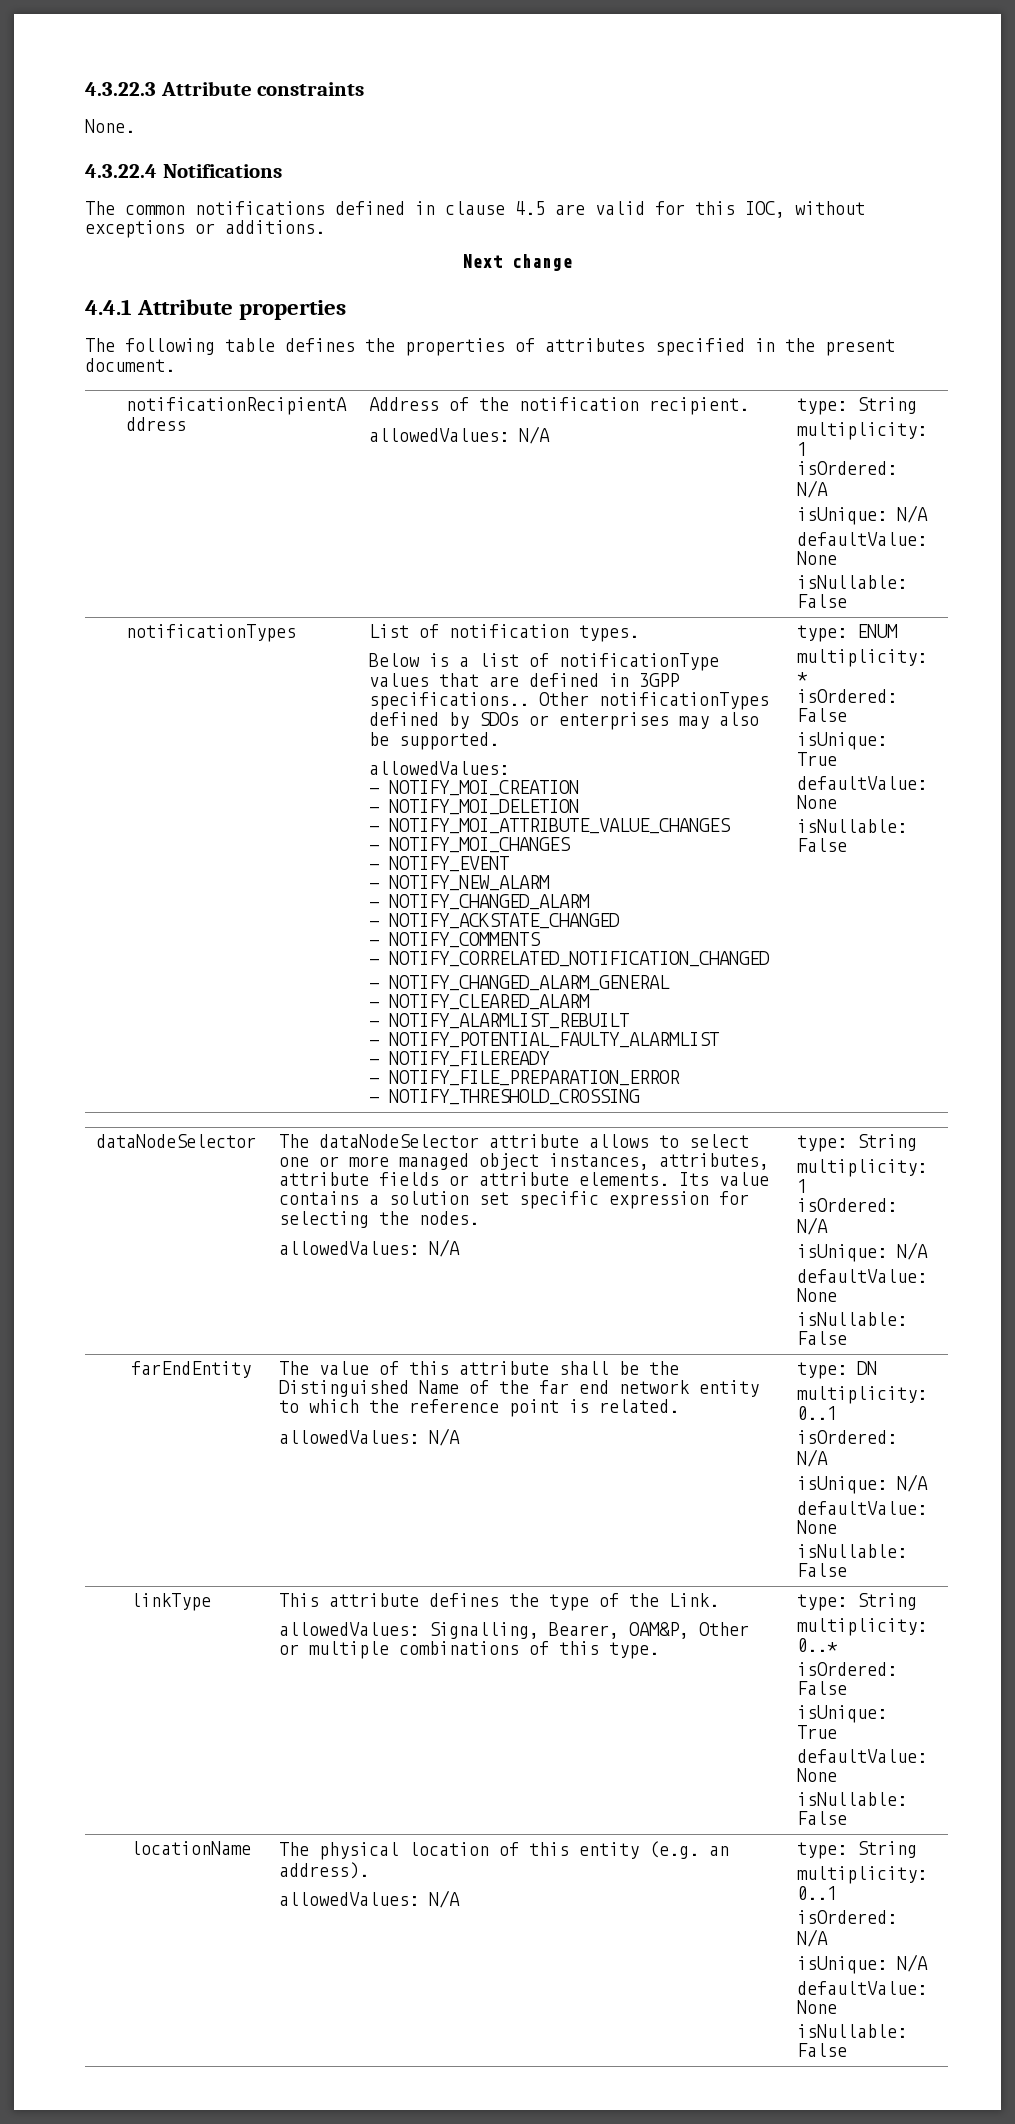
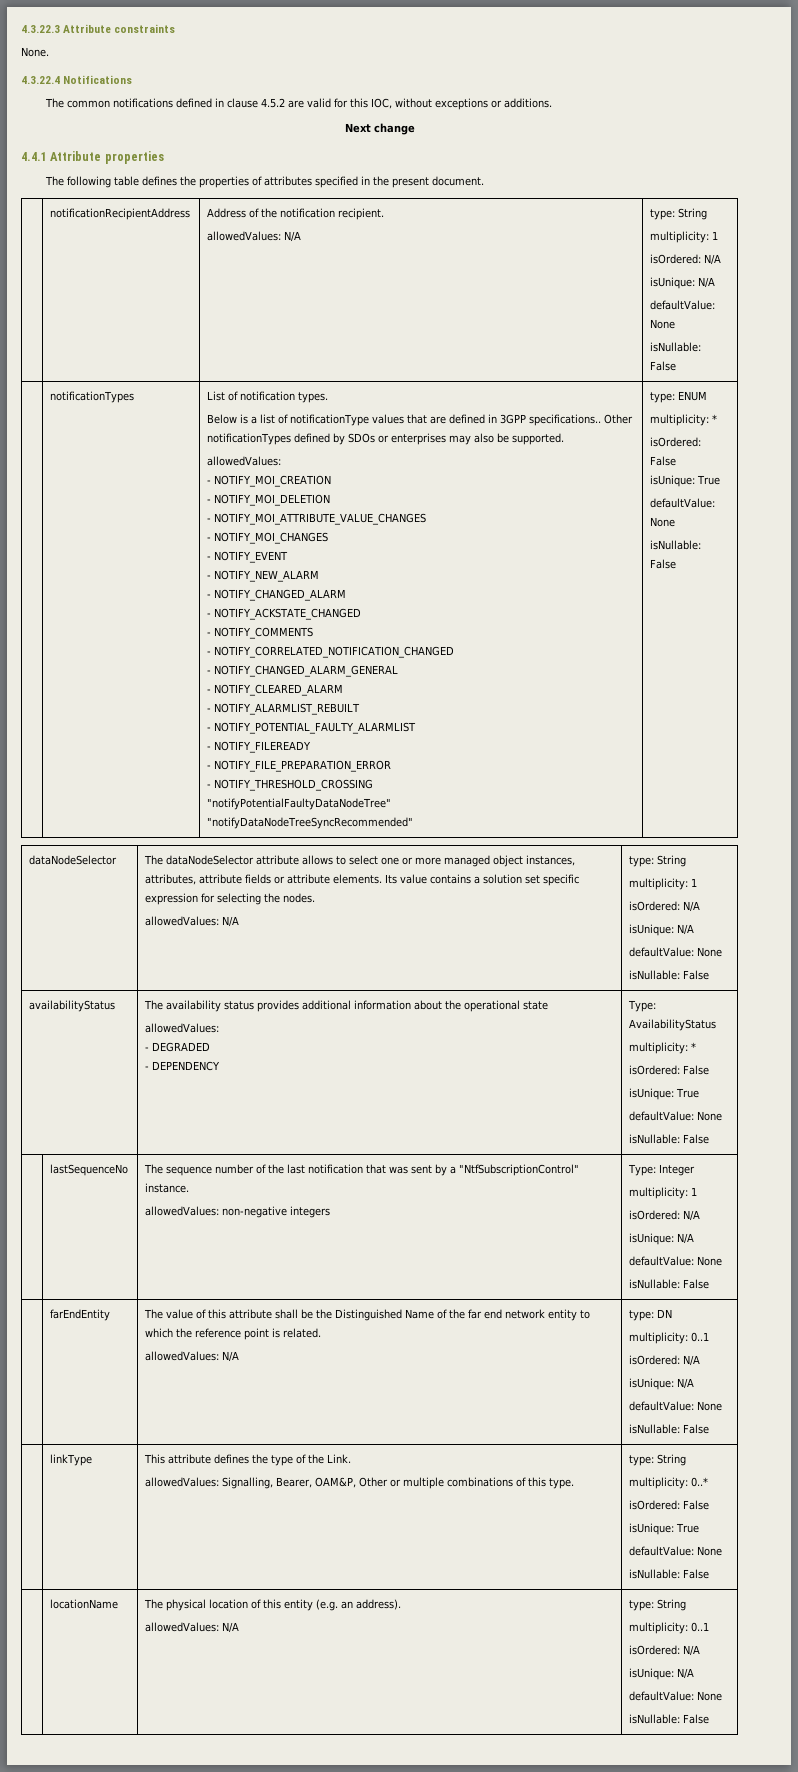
[515,201,545,215] 4.5 -> [260,98,285,108] 4.5.2
(641, 1097) none -> [207,798,392,810] [207,817,414,829] // "notifyPotentialFaultyDataNodeTree" // "notifyDataNodeTreeSyncRecommended"
(848, 1338) none -> [29,1000,116,1012] [144,1000,549,1012] [145,1023,220,1033] [145,1042,211,1052] [145,1061,221,1071] [628,1000,657,1012] [629,1019,717,1031] [629,1042,697,1054] [629,1065,710,1075] [629,1088,700,1100] [629,1111,723,1121] [629,1134,710,1144] [50,1164,129,1176] [144,1164,580,1176] [145,1183,190,1193] [145,1206,331,1218] [628,1164,696,1176] [629,1187,698,1199] [629,1210,701,1221] [629,1233,695,1245] [629,1256,723,1266] [629,1279,710,1289] // availabilityStatus | The availability status provides additional information about the operational state // allowedValues: // - DEGRADED // - DEPENDENCY | Type: AvailabilityStatus // multiplicity: * // isOrdered: False // isUnique: True // defaultValue: None // isNullable: False // | lastSequenceNo | The sequence number of the last notification that was sent by a "NtfSubscriptionControl" instance. // allowedValues: non-negative integers | Type: Integer // multiplicity: 1 // isOrdered: N/A // isUnique: N/A // defaultValue: None // isNullable: False

